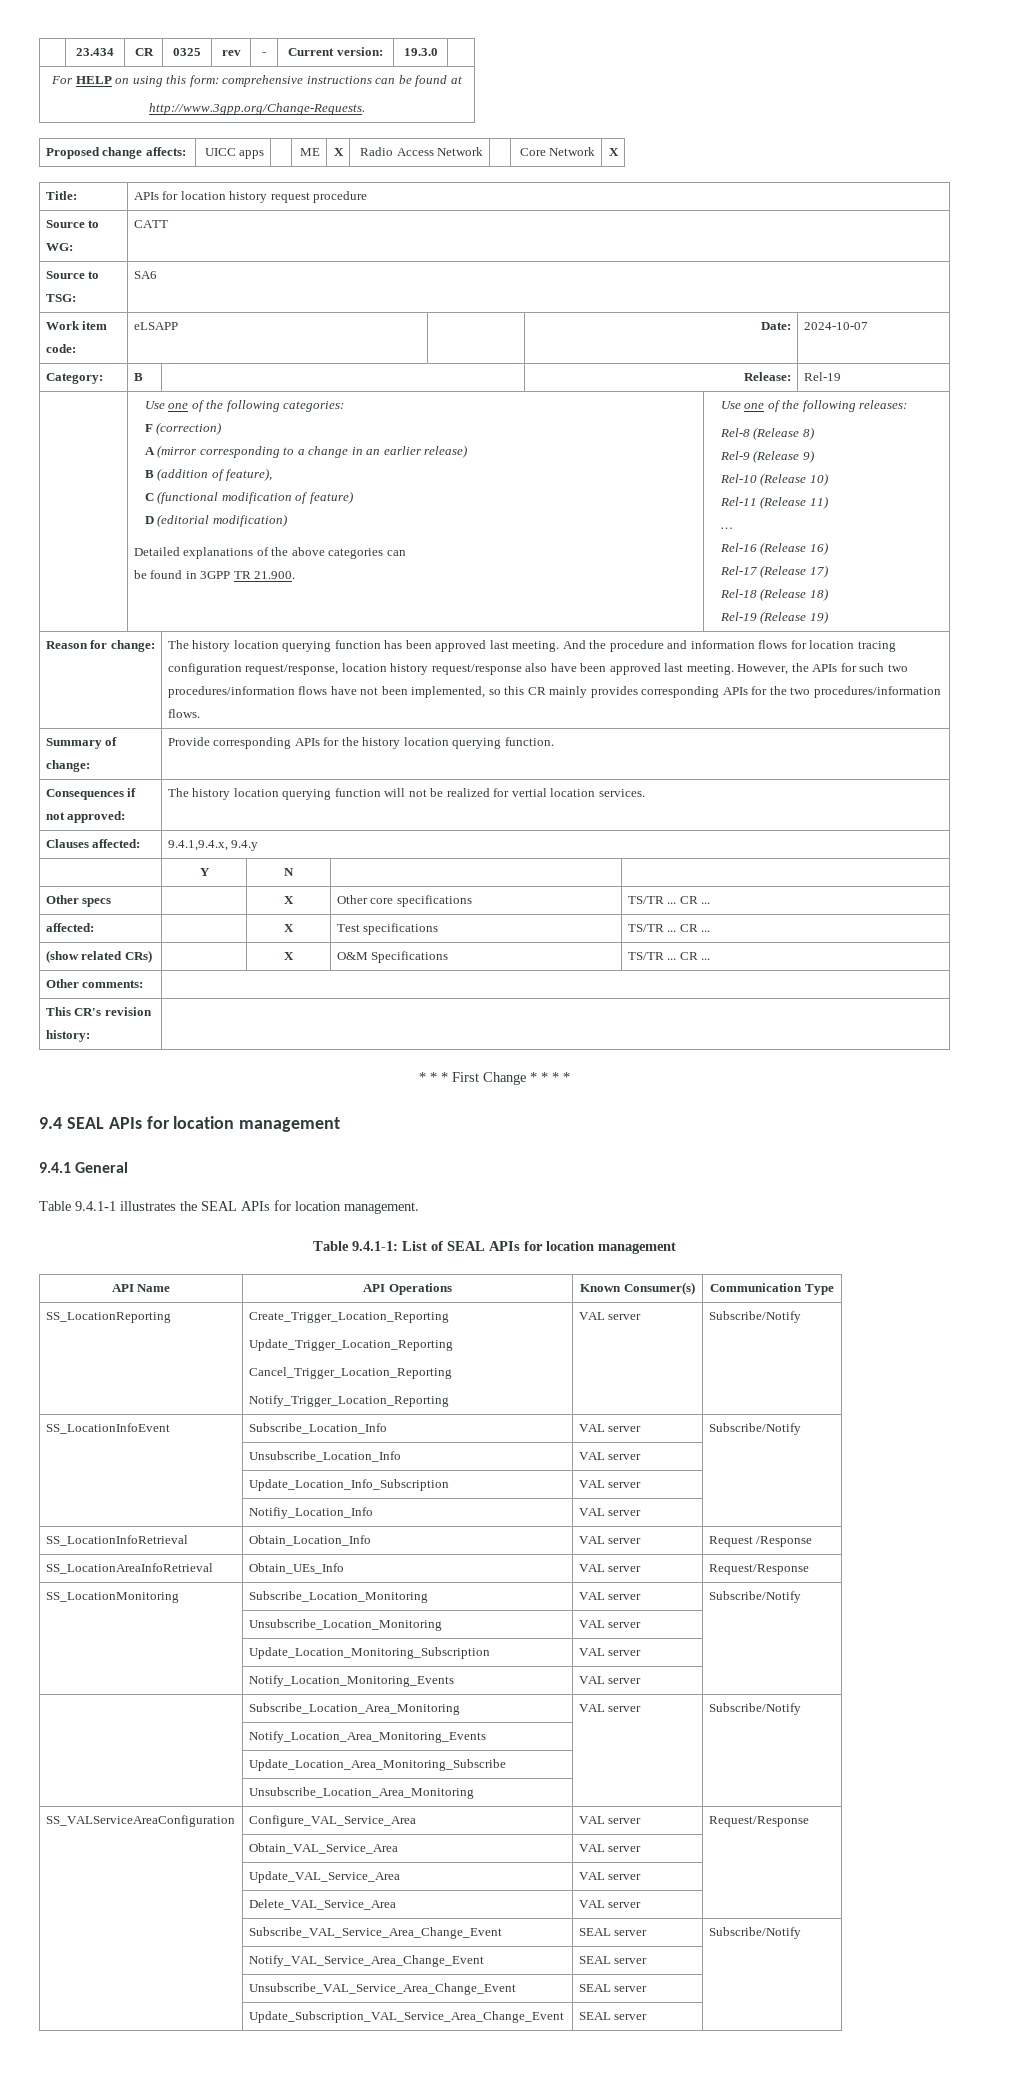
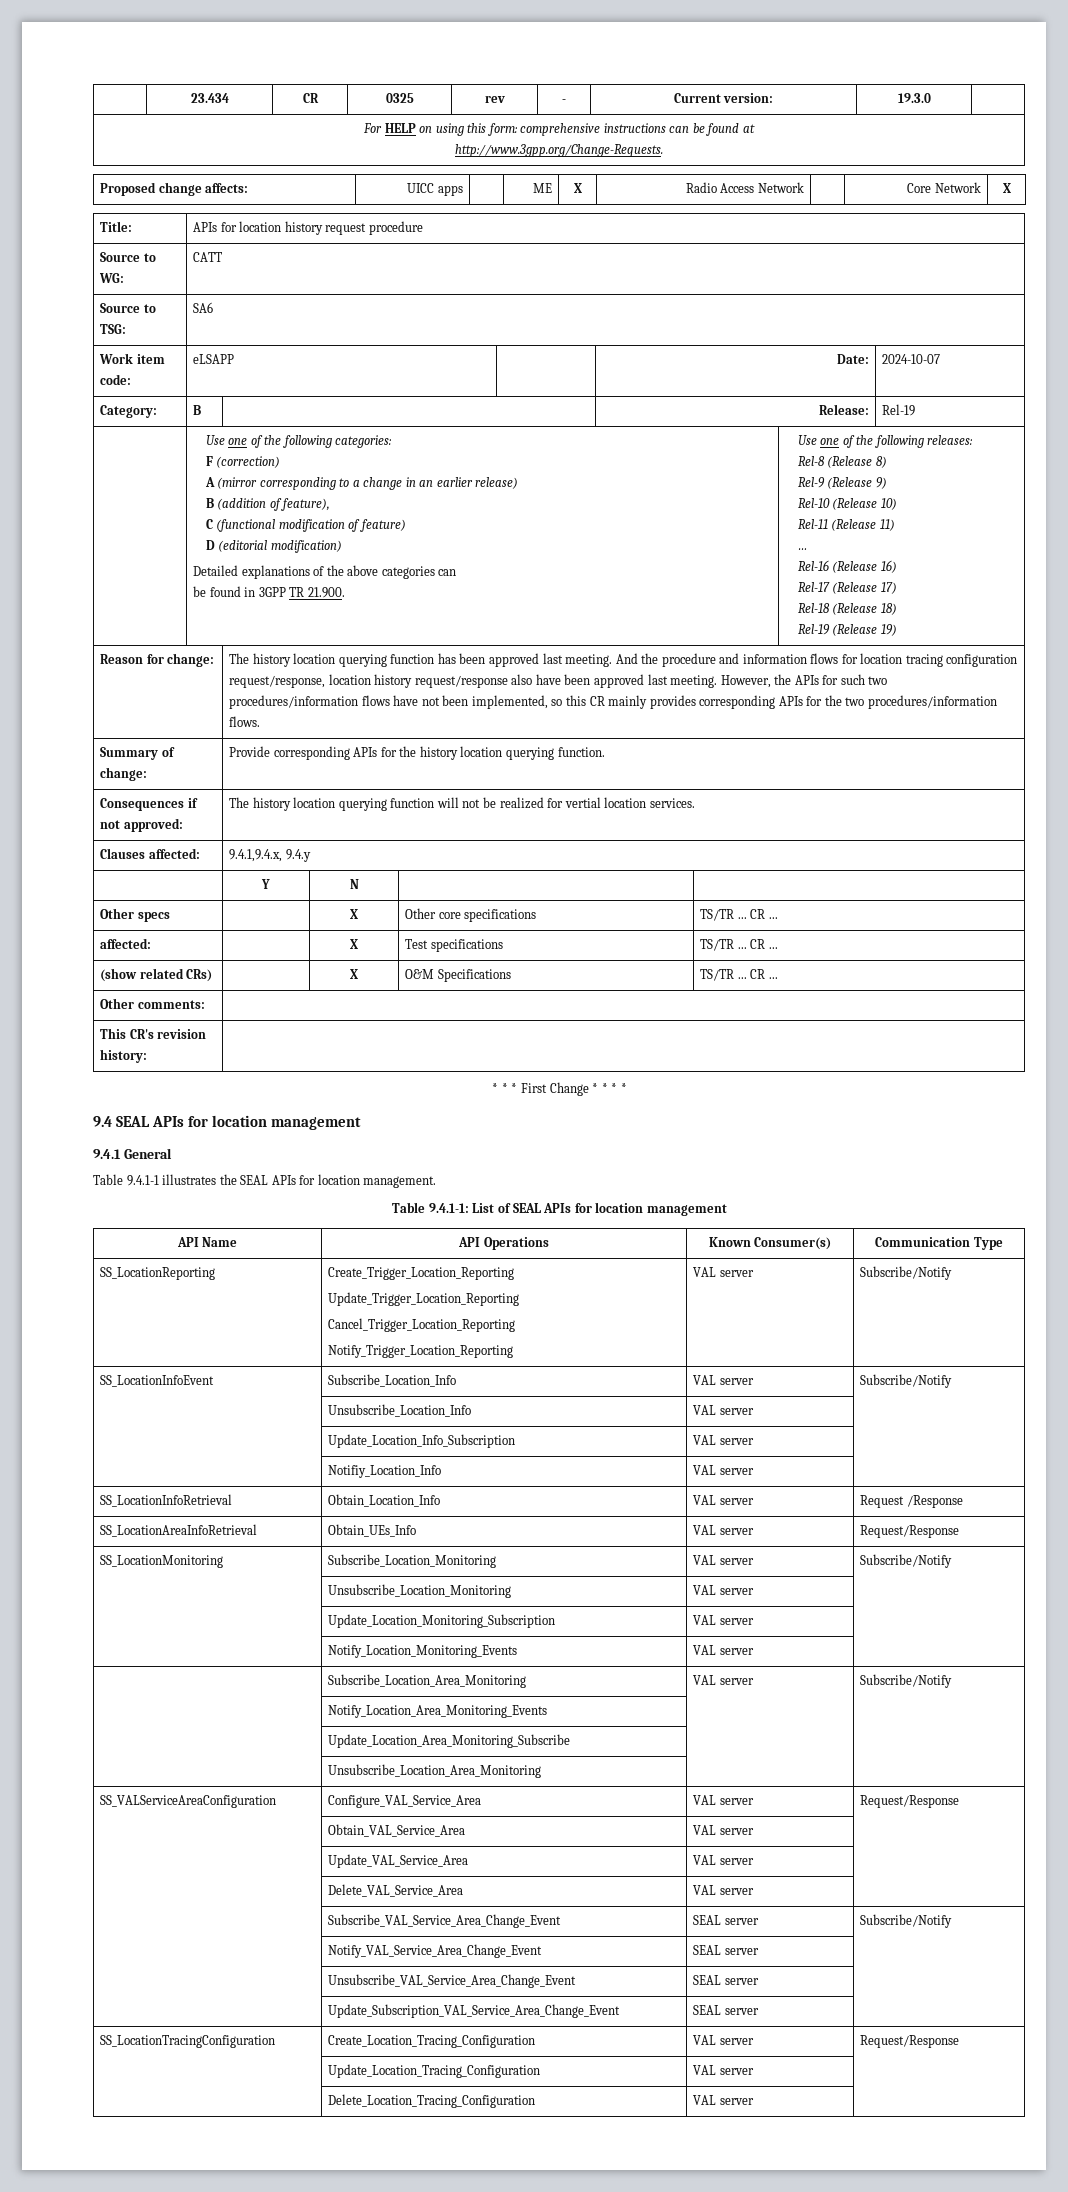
(648, 2017) none -> [100,2035,276,2048] [328,2035,536,2048] [693,2035,754,2045] [860,2035,960,2048] [328,2064,541,2078] [693,2065,754,2075] [328,2094,536,2108] [693,2095,754,2105] // SS_LocationTracingConfiguration | Create_Location_Tracing_Configuration | VAL server | Request/Response // | Update_Location_Tracing_Configuration | VAL server | // | Delete_Location_Tracing_Configuration | VAL server |

